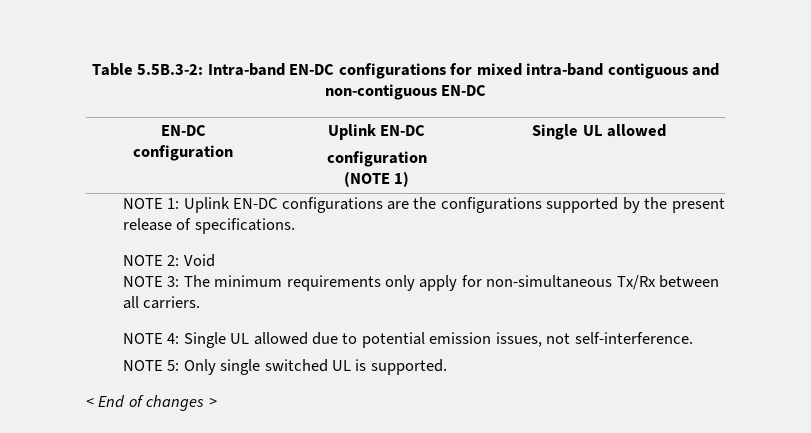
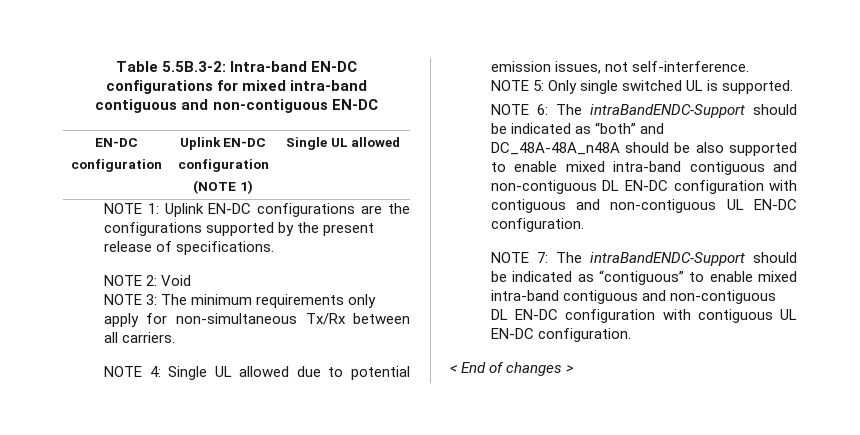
(447, 367) none -> [490,104,797,118] [490,122,665,134] [490,142,797,156] [490,161,797,175] [490,180,797,194] [490,199,797,213] [490,218,584,232] [490,252,797,266] [490,270,797,285] [490,290,777,304] [490,309,797,323] [490,328,632,342] // NOTE 6: The intraBandENDC-Support should be indicated as “both” and DC_48A-48A_n48A should be also supported to enable mixed intra-band contiguous and non-contiguous DL EN-DC configuration with contiguous and non-contiguous UL EN-DC configuration. // NOTE 7: The intraBandENDC-Support should be indicated as “contiguous” to enable mixed intra-band contiguous and non-contiguous DL EN-DC configuration with contiguous UL EN-DC configuration.

